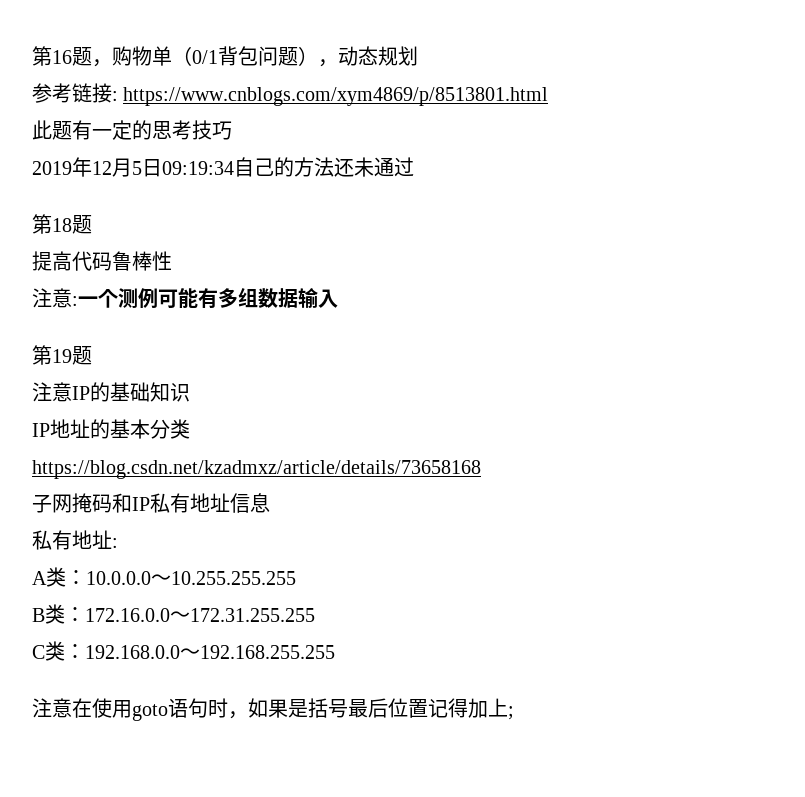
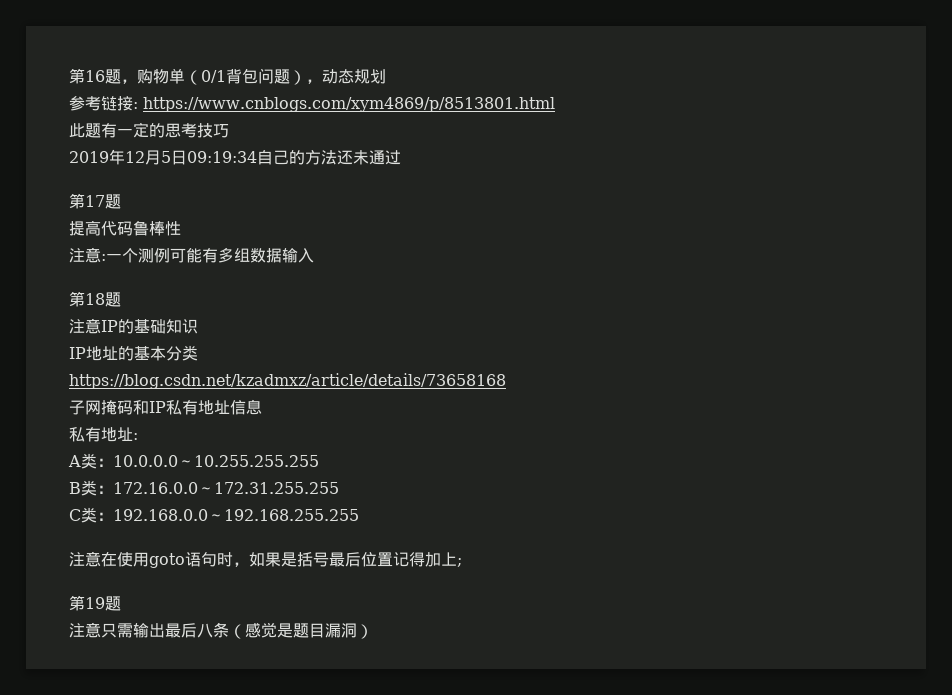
[52,218,72,232] 18 -> [85,195,105,207] 17
[52,349,72,363] 19 -> [85,293,105,305] 18
(514, 713) none -> [69,595,121,611] [69,622,373,639] // 第19题 // 注意只需输出最后八条（感觉是题目漏洞）

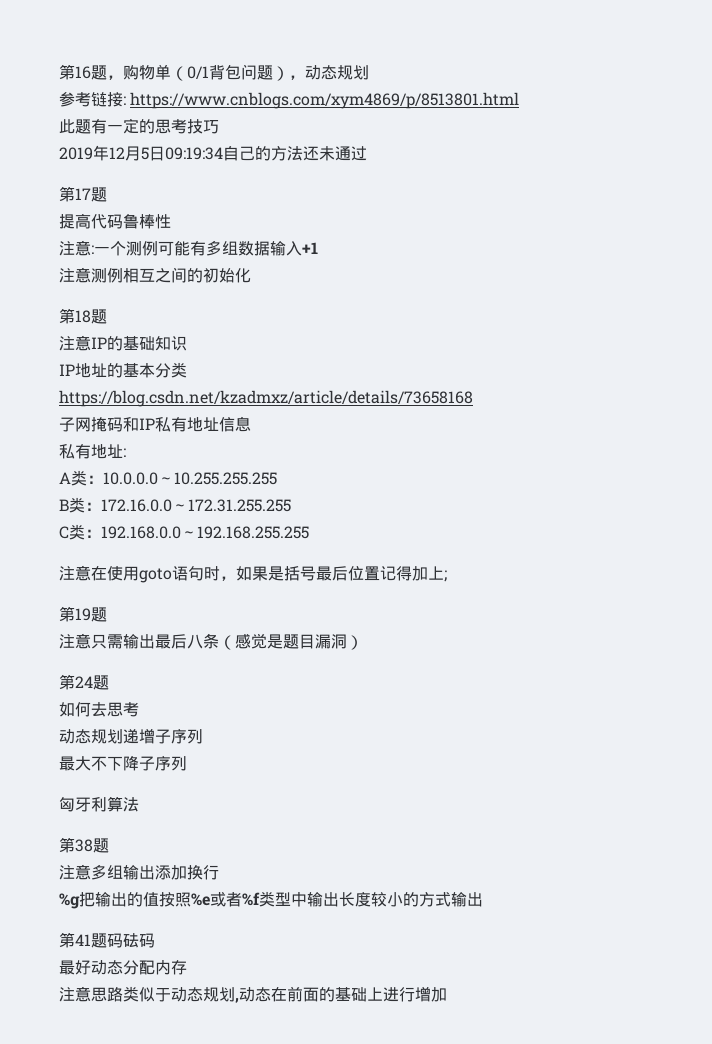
(314, 255) none -> [302,242,318,254] [59,267,251,283] +1 // 注意测例相互之间的初始化
(373, 631) none -> [59,674,109,690] [59,702,139,717] [59,728,203,744] [59,756,187,771] [59,796,139,812] [59,837,109,853] [59,864,219,880] [59,891,483,909] [59,932,155,948] [59,960,187,975] [59,986,447,1003] // 第24题 // 如何去思考 // 动态规划递增子序列 // 最大不下降子序列 // 匈牙利算法 // 第38题 // 注意多组输出添加换行 // %g把输出的值按照%e或者%f类型中输出长度较小的方式输出 // 第41题码砝码 // 最好动态分配内存 // 注意思路类似于动态规划,动态在前面的基础上进行增加

